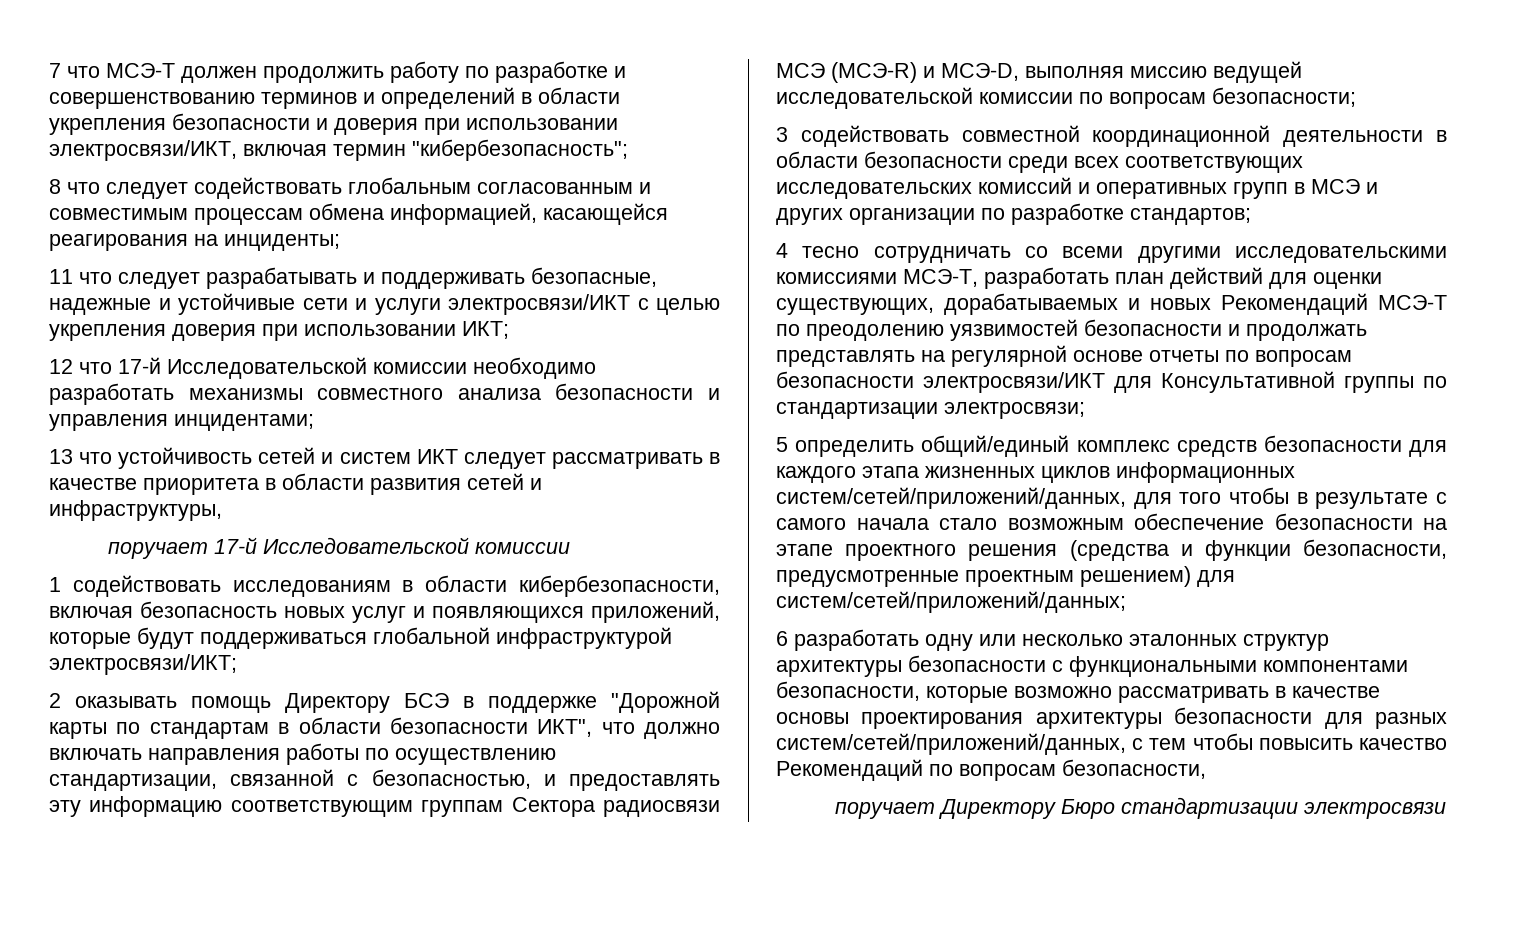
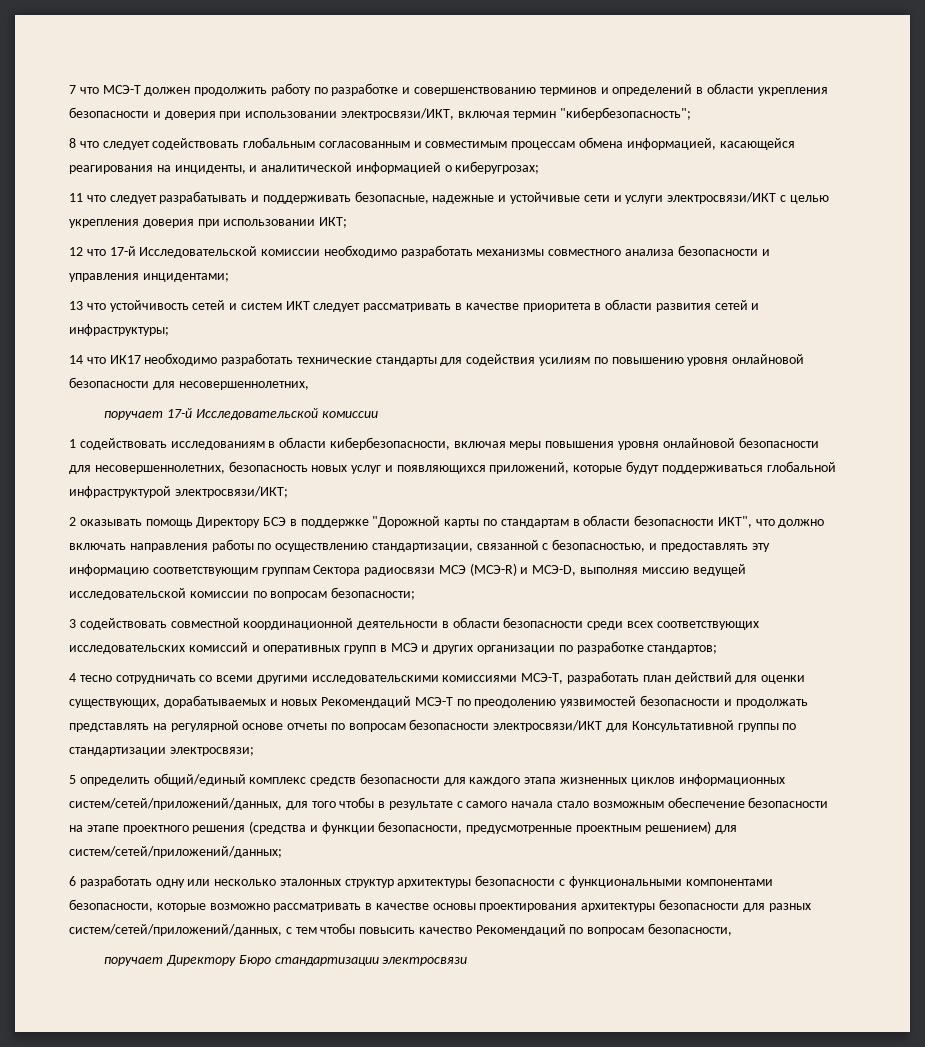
[224,234,340,251] инциденты; -> [174,161,540,174] инциденты, и аналитической информацией о киберугрозах;
[49,500,222,521] инфраструктуры, -> [69,324,169,336] [69,353,805,366] [69,377,309,390] инфраструктуры; // 14 что ИК17 необходимо разработать технические стандарты для содействия усилиям по повышению уровня онлайновой безопасности для несовершеннолетних,
(133, 612) none -> [509,437,819,450] [69,465,225,474] меры повышения уровня онлайновой безопасности для несовершеннолетних,

